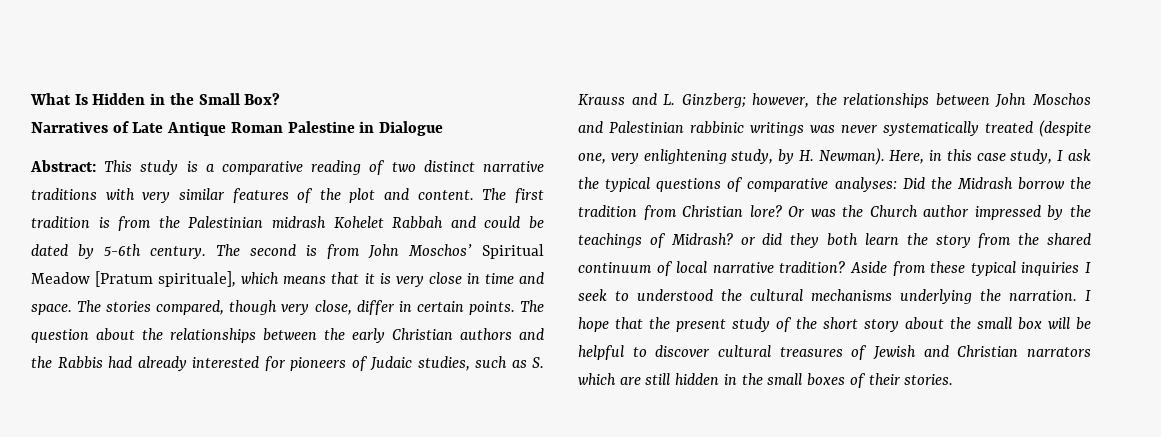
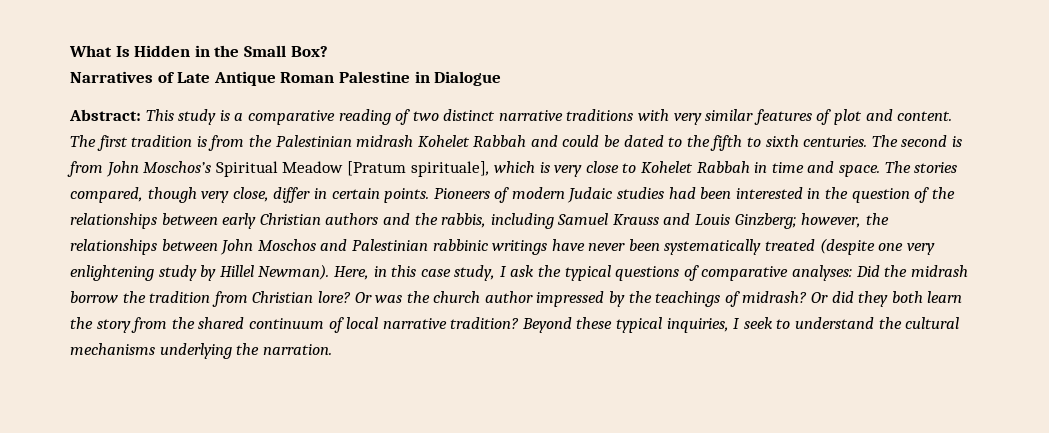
[319,188,341,200] the -> (832, 117) none
[78,244,206,259] by 5-6th century. -> [668,135,868,151] to the fifth to sixth centuries.
[408,244,472,256] Moschos’ -> [143,161,212,173] Moschos’s
[283,272,462,287] means that it is very close -> [539,161,750,177] is very close to Kohelet Rabbah
[519,300,544,312] [31,328,345,343] The question about the relationships between the -> [433,187,955,203] [70,213,218,229] Pioneers of modern Judaic studies had been interested in the question of the relationships between
[57,356,544,371] Rabbis had already interested for pioneers of Judaic studies, such as S. -> [441,213,609,229] rabbis, including Samuel
[663,94,676,105] L. -> [695,214,731,225] Louis
[810,124,878,133] was never -> [551,239,660,251] have never been
[578,153,606,164] one, -> [878,243,904,251] one
[731,149,814,164] study, by H. -> [158,265,254,281] study by Hillel
[956,177,1013,189] Midrash -> [910,265,968,277] midrash
[869,205,918,217] Church -> [433,291,481,303] church
[670,233,756,245] Midrash? or -> [742,291,829,303] midrash? Or
[850,261,926,276] Aside from -> [521,317,572,333] Beyond
[1021,262,1080,276] inquiries -> [666,318,729,333] inquiries,
[637,289,714,301] understood -> [795,317,875,329] understand
[1085,290,1091,301] [578,317,1091,332] [578,345,1091,360] [578,373,954,388] I hope that the present study of the short story about the small box will be helpful to discover cultural treasures of Jewish and Christian narrators which are still hidden in the small boxes of their stories. -> (332, 349) none

